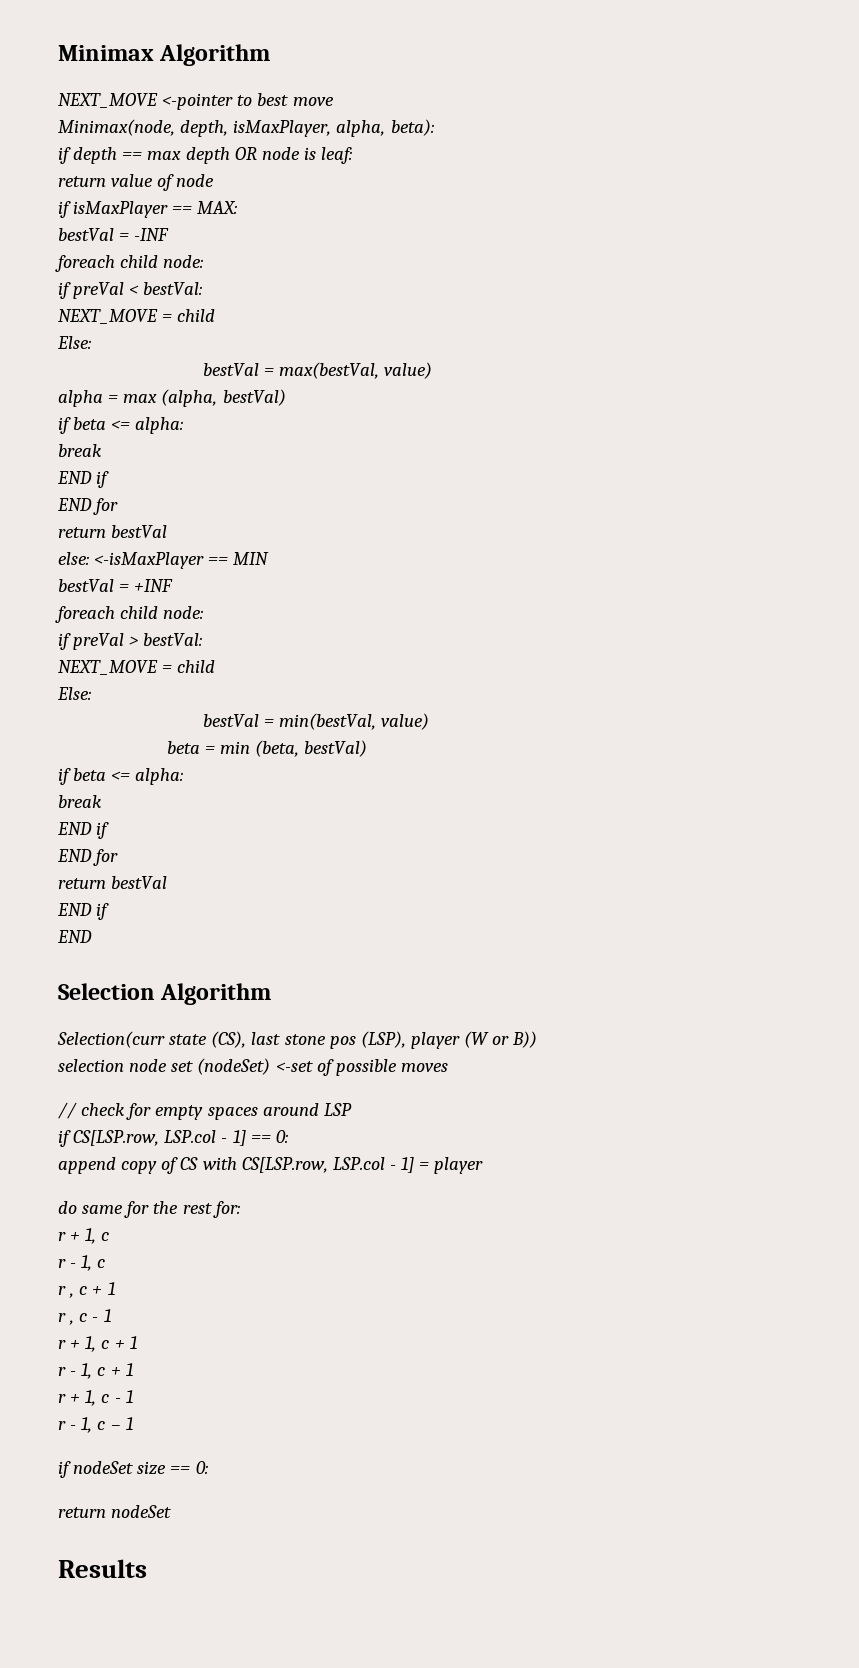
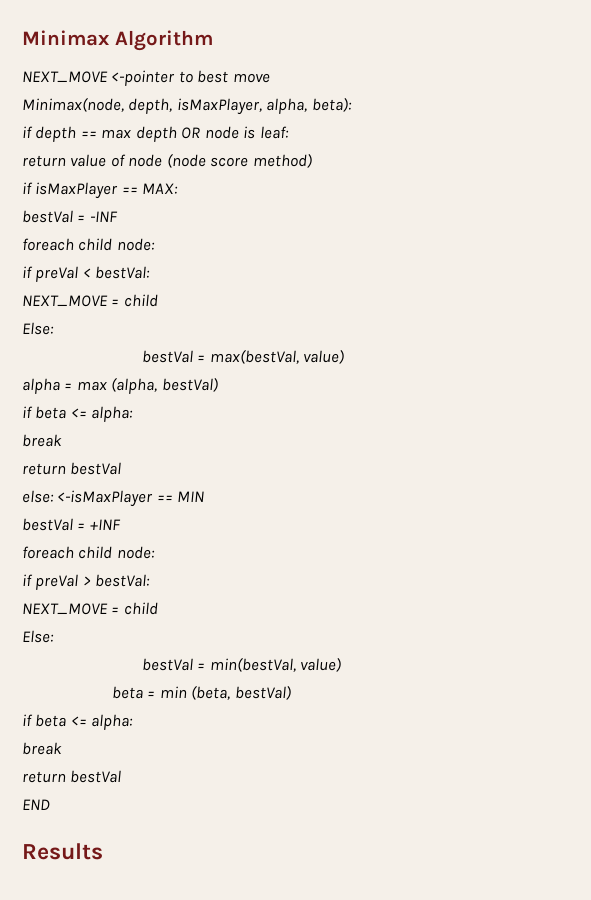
(215, 180) none -> [166,153,312,168] (node score method)
[57,471,110,488] [57,498,119,515] // END if // END for -> (62, 440) none
[57,822,110,839] [57,849,119,866] // END if // END for -> (62, 748) none
[96,903,110,920] [57,930,92,943] [58,983,272,1005] [57,1031,538,1049] [58,1058,448,1076] [58,1102,352,1120] [58,1130,288,1147] [58,1157,484,1174] [58,1201,240,1218] [58,1228,110,1244] [58,1255,106,1271] [58,1282,115,1298] [58,1309,111,1325] [58,1336,137,1352] [58,1363,133,1379] [58,1390,133,1406] [58,1417,133,1433] [58,1461,208,1478] [58,1505,172,1518] if // END // Selection Algorithm // Selection(curr state (CS), last stone pos (LSP), player (W or B)) // selection node set (nodeSet) <-set of possible moves // // check for empty spaces around LSP // if CS[LSP.row, LSP.col - 1] == 0: // append copy of CS with CS[LSP.row, LSP.col - 1] = player // do same for the rest for: // r + 1, c // r - 1, c // r , c + 1 // r , c - 1 // r + 1, c + 1 // r - 1, c + 1 // r + 1, c - 1 // r - 1, c – 1 // if nodeSet size == 0: // return nodeSet -> (50, 804) none

